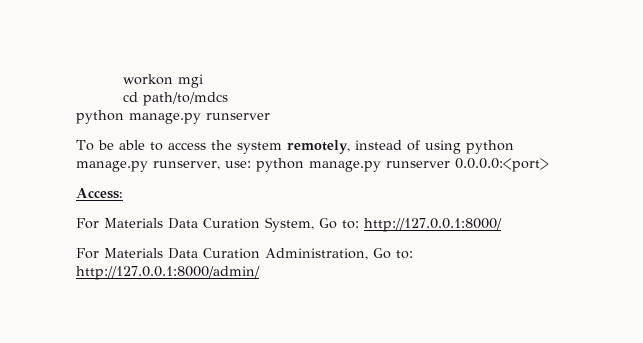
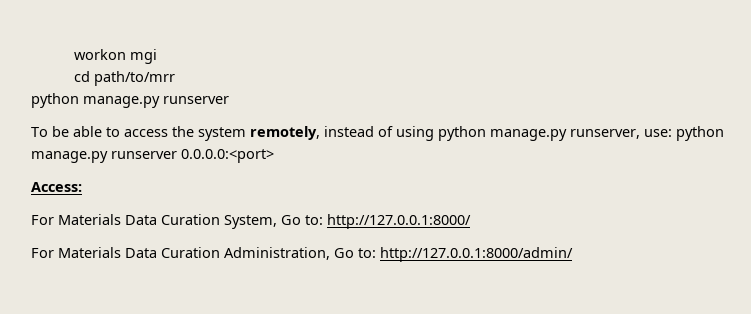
[143,92,229,106] path/to/mdcs -> [93,71,175,86] path/to/mrr

